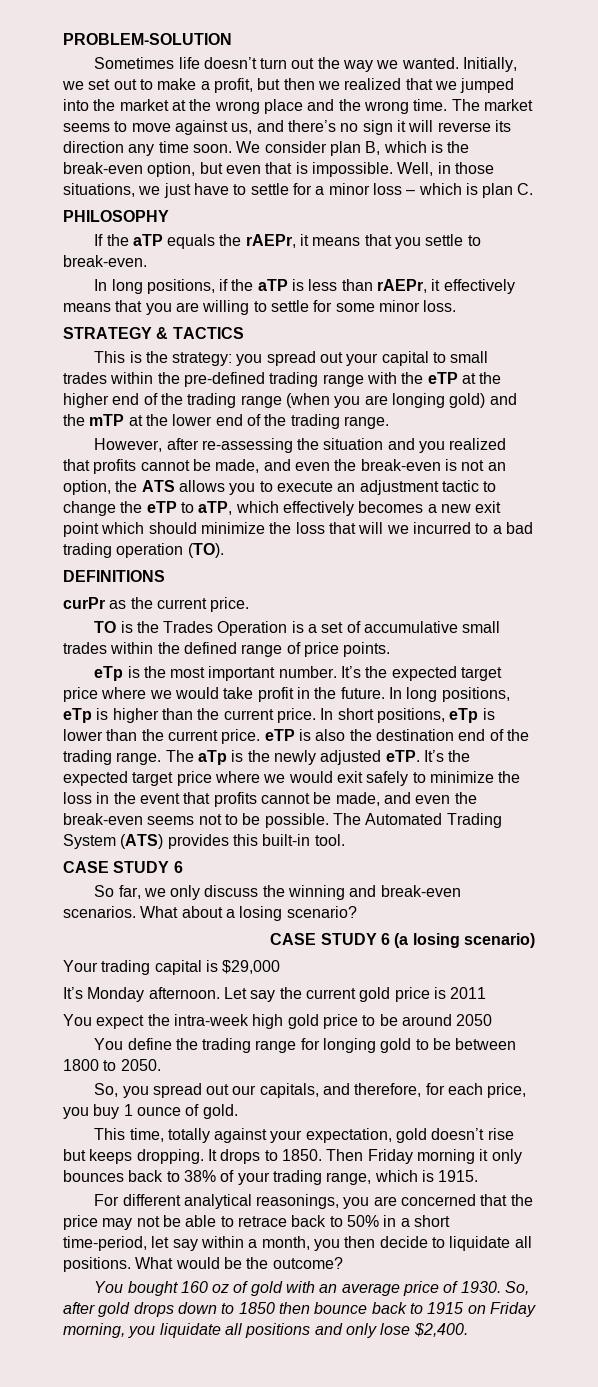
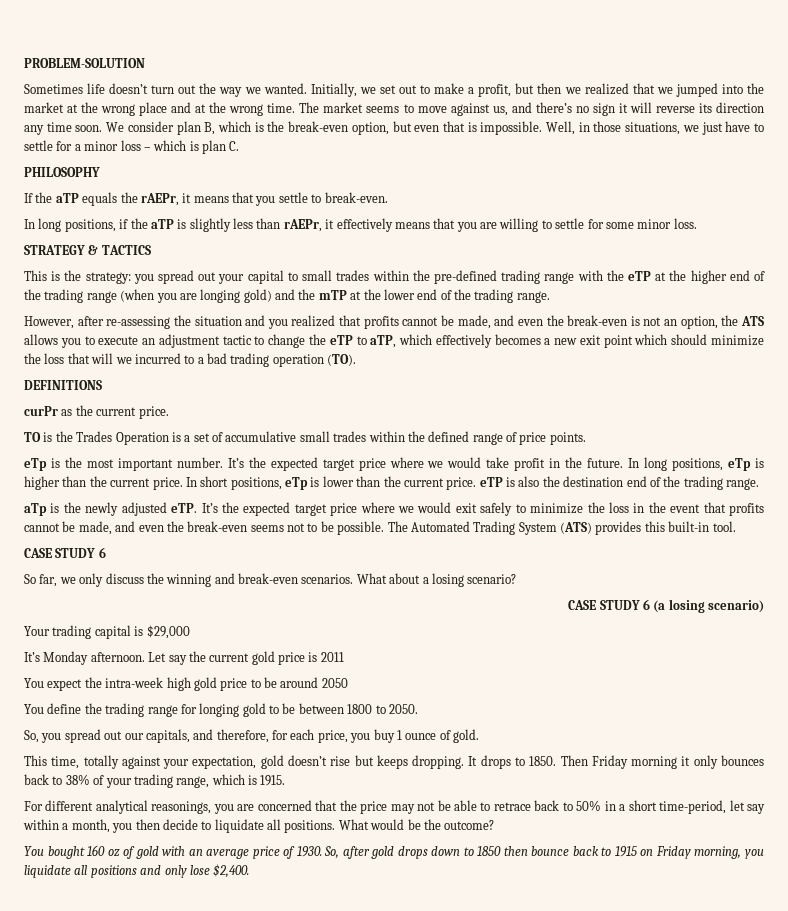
(335, 105) none -> [195,104,207,113] at
(305, 285) none -> [189,218,231,232] slightly
[165,750,194,762] The -> (759, 484) //

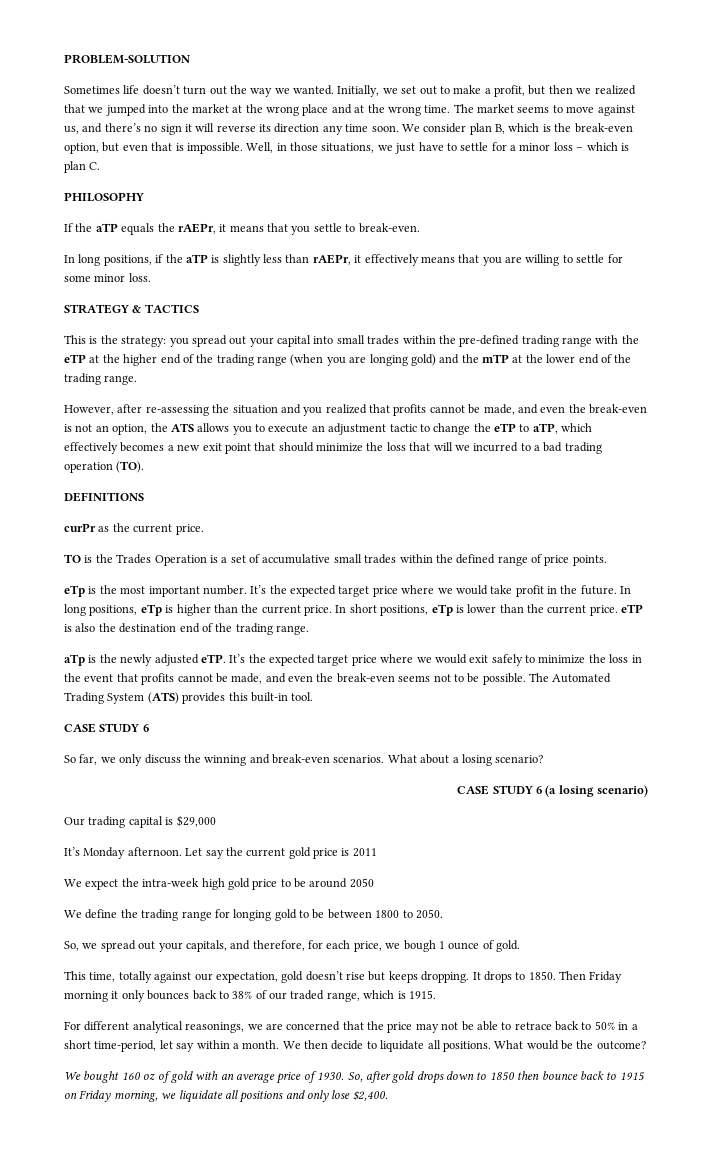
[287,272,298,281] to -> [313,336,334,344] into
[634,334,668,345] which -> [254,442,276,451] that
[24,626,50,636] Your -> [64,817,85,826] Our
[24,678,44,688] You -> [64,879,82,887] We
[24,704,44,714] You -> [64,910,82,918] We
[41,729,144,743] you spread out our -> [82,940,183,952] we spread out your
[350,729,395,743] you buy -> [385,940,436,952] we bough
[163,759,190,769] your -> [194,973,213,981] our
[105,774,173,788] your trading -> [269,990,325,1000] our traded
[213,804,234,814] you -> [247,1024,263,1030] we
[71,819,133,833] month, you -> [242,1040,301,1049] month. We
[24,846,44,856] You -> [64,1072,81,1080] We
[744,849,764,859] you -> [161,1093,177,1099] we

